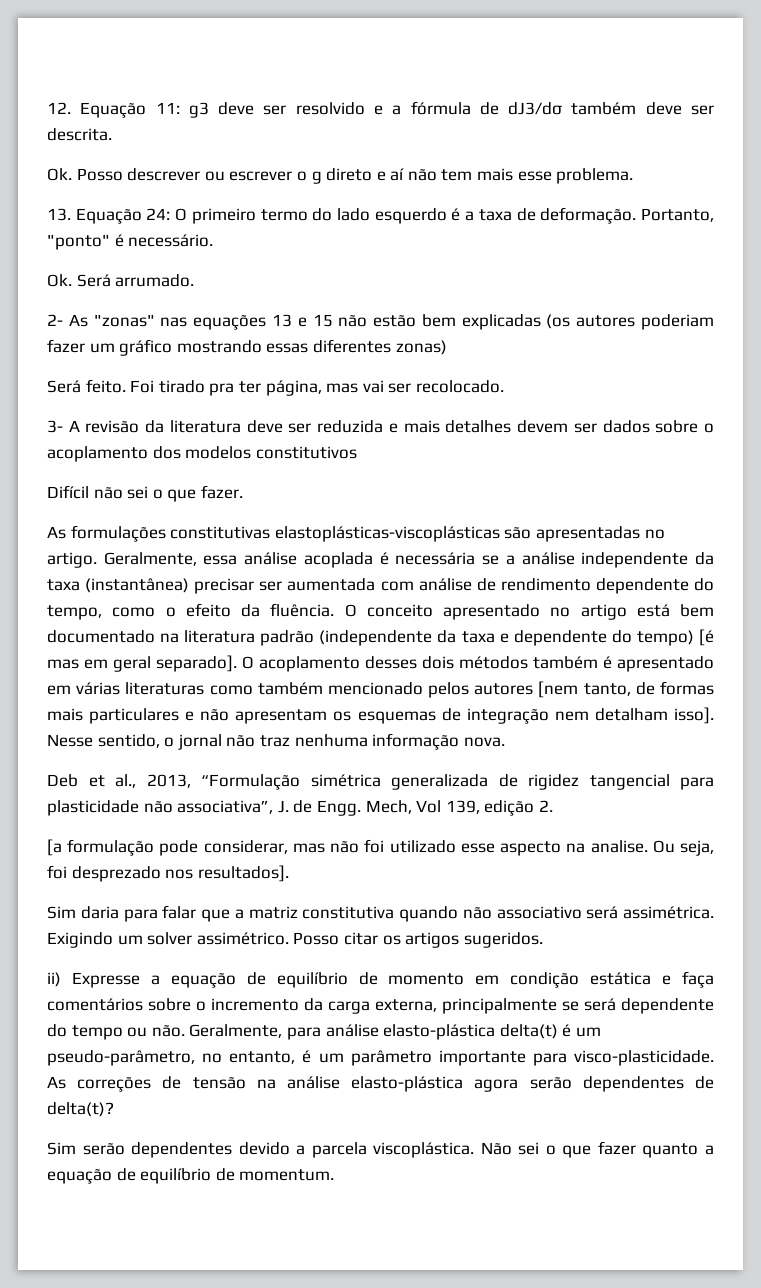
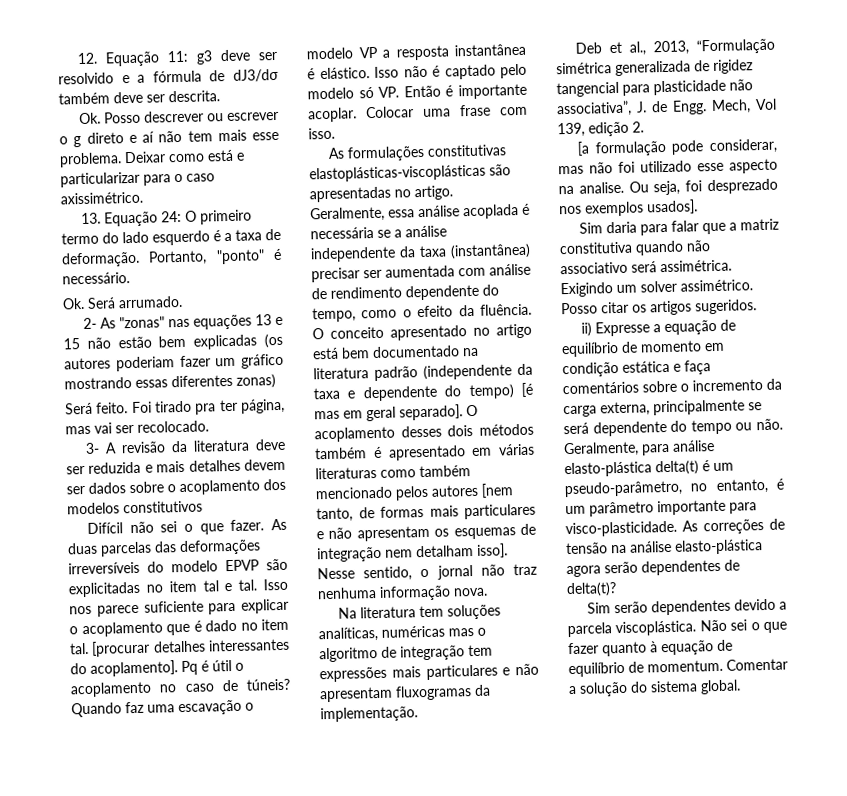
(634, 176) none -> [124,149,245,164] [60,171,215,188] [60,191,143,205] Deixar como está e particularizar para o caso axissimétrico.
(243, 492) none -> [271,518,287,531] [67,539,261,557] [68,558,288,575] [68,578,288,598] [69,598,289,617] [69,618,289,638] [69,638,290,657] [70,660,244,677] [70,678,290,698] [71,699,254,718] [306,43,526,61] [307,63,527,80] [307,83,527,100] [308,104,528,123] [308,127,335,140] As duas parcelas das deformações irreversíveis do modelo EPVP são explicitadas no item tal e tal. Isso nos parece suficiente para explicar o acoplamento que é dado no item tal. [procurar detalhes interessantes do acoplamento]. Pq é útil o acoplamento no caso de túneis? Quando faz uma escavação o modelo VP a resposta instantânea é elástico. Isso não é captado pelo modelo só VP. Então é importante acoplar. Colocar uma frase com isso.
(505, 742) none -> [337,604,501,620] [318,625,486,643] [319,644,493,663] [319,663,539,683] [319,684,491,703] [320,706,418,723] // Na literatura tem soluções analíticas, numéricas mas o algoritmo de integração tem expressões mais particulares e não apresentam fluxogramas da implementação.
[197,865,289,882] resultados]. -> [585,199,698,217] exemplos usados].
[705,1145,714,1155] a -> [650,641,658,653] à
(335, 1175) none -> [726,658,788,671] [568,679,741,697] Comentar a solução do sistema global.

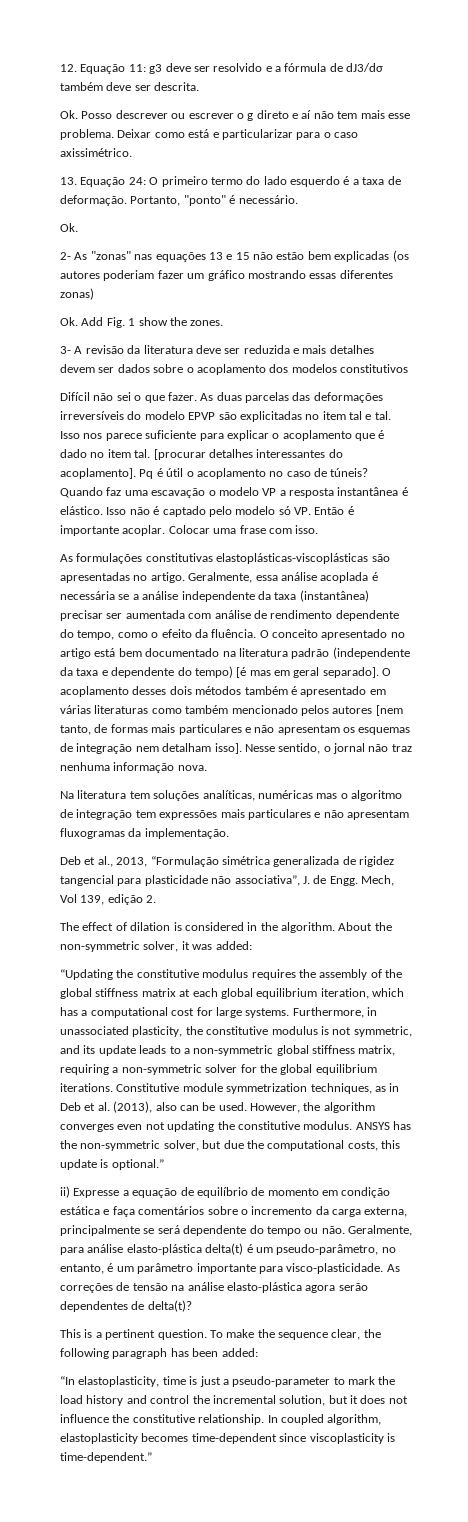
[87,295,183,309] Será arrumado. -> (78, 227) none
[65,398,285,415] [65,420,209,435] Será feito. Foi tirado pra ter página, mas vai ser recolocado. -> [60,317,224,328] Ok. Add Fig. 1 show the zones.
[576,138,778,157] [558,158,778,175] [558,178,778,196] [559,199,698,217] [578,218,779,236] [559,240,711,256] [560,259,732,275] [560,279,753,298] [561,299,757,316] [a formulação pode considerar, mas não foi utilizado esse aspecto na analise. Ou seja, foi desprezado nos exemplos usados]. // Sim daria para falar que a matriz constitutiva quando não associativo será assimétrica. Exigindo um solver assimétrico. Posso citar os artigos sugeridos. -> [60,922,392,933] [60,941,252,952] [60,969,402,980] [60,988,404,999] [60,1007,377,1018] [60,1026,412,1037] [60,1045,396,1056] [60,1064,377,1075] [60,1083,400,1094] [60,1101,375,1113] [60,1121,411,1132] [60,1140,400,1151] [60,1159,164,1170] The effect of dilation is considered in the algorithm. About the non-symmetric solver, it was added: // “Updating the constitutive modulus requires the assembly of the global stiffness matrix at each global equilibrium iteration, which has a computational cost for large systems. Furthermore, in unassociated plasticity, the constitutive modulus is not symmetric, and its update leads to a non-symmetric global stiffness matrix, requiring a non-symmetric solver for the global equilibrium iterations. Constitutive module symmetrization techniques, as in Deb et al. (2013), also can be used. However, the algorithm converges even not updating the constitutive modulus. ANSYS has the non-symmetric solver, but due the computational costs, this update is optional.”
[586,598,787,616] [567,619,787,638] [568,639,733,657] [568,658,788,678] [568,679,741,697] Sim serão dependentes devido a parcela viscoplástica. Não sei o que fazer quanto à equação de equilíbrio de momentum. Comentar a solução do sistema global. -> [60,1329,381,1340] [60,1348,258,1359] [60,1376,396,1387] [60,1395,408,1406] [60,1414,382,1425] [60,1433,395,1444] [60,1452,152,1463] This is a pertinent question. To make the sequence clear, the following paragraph has been added: // “In elastoplasticity, time is just a pseudo-parameter to mark the load history and control the incremental solution, but it does not influence the constitutive relationship. In coupled algorithm, elastoplasticity becomes time-dependent since viscoplasticity is time-dependent.”

